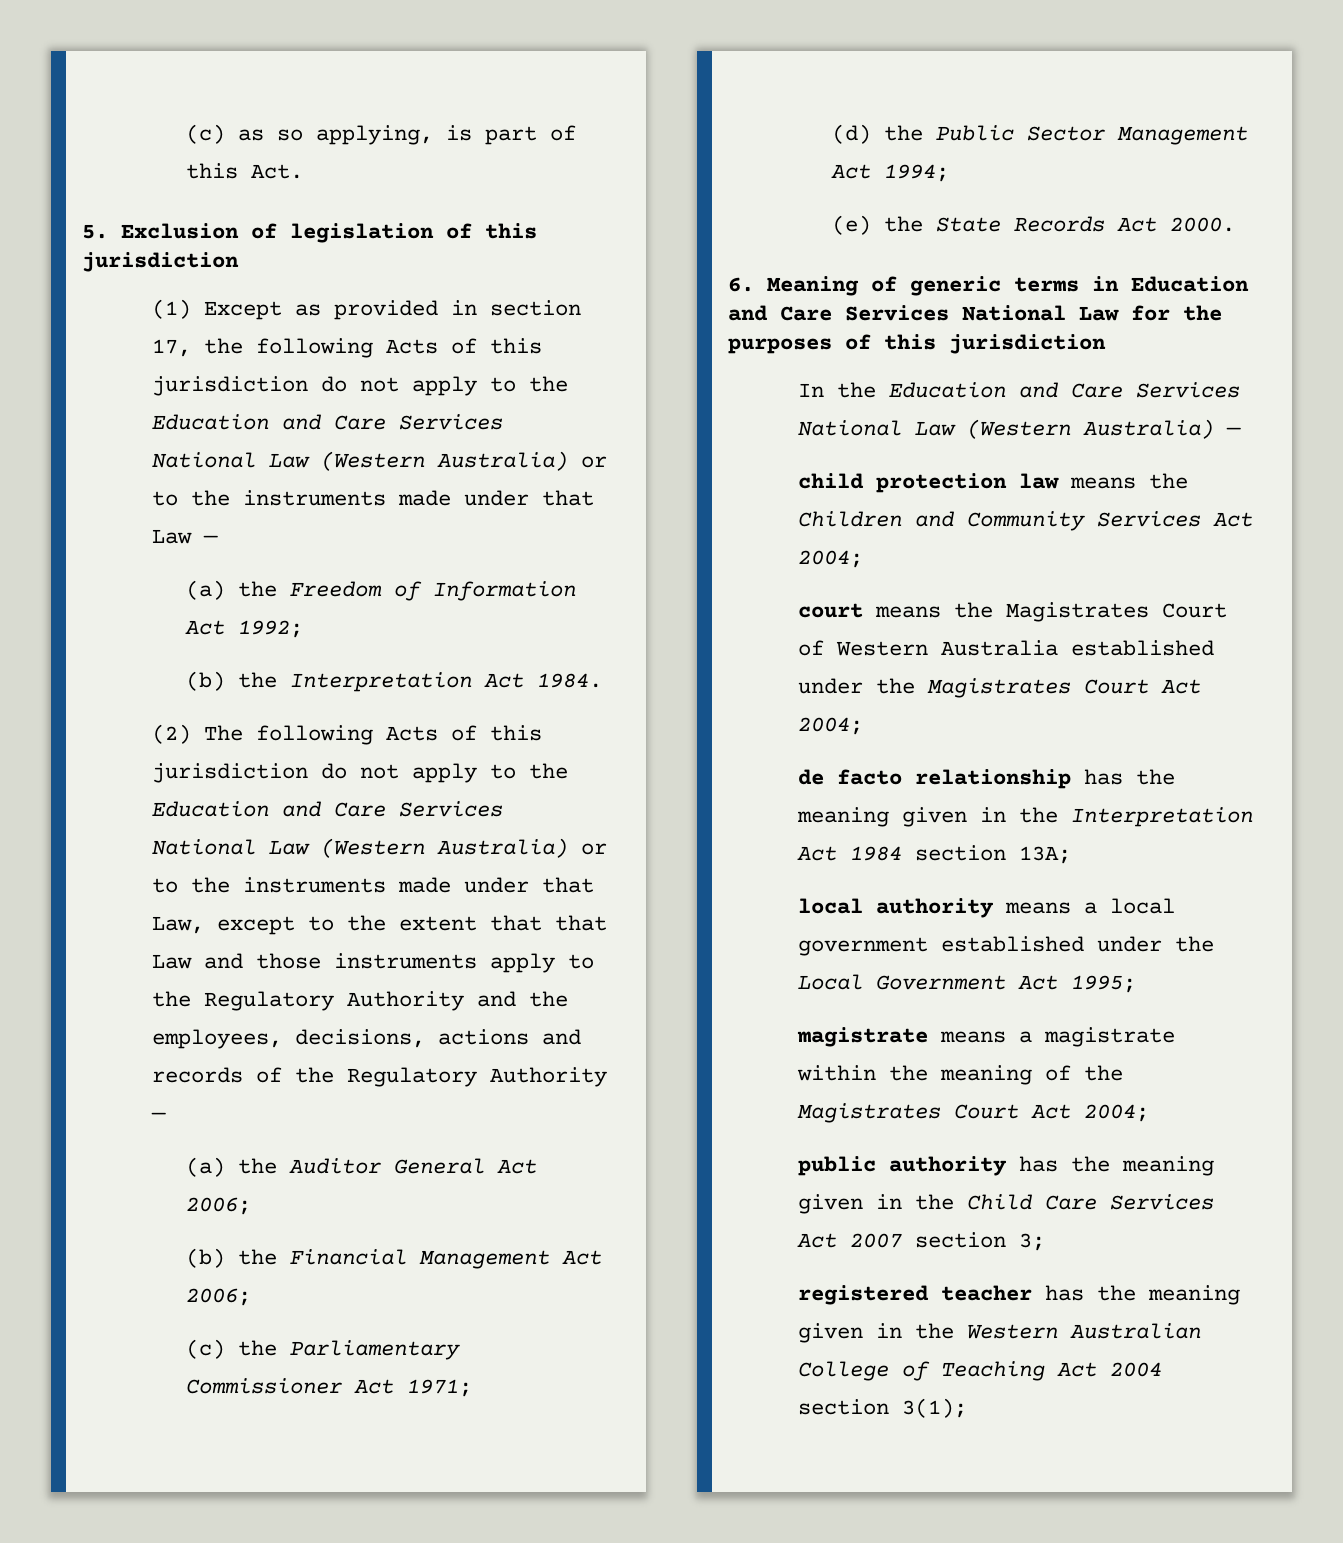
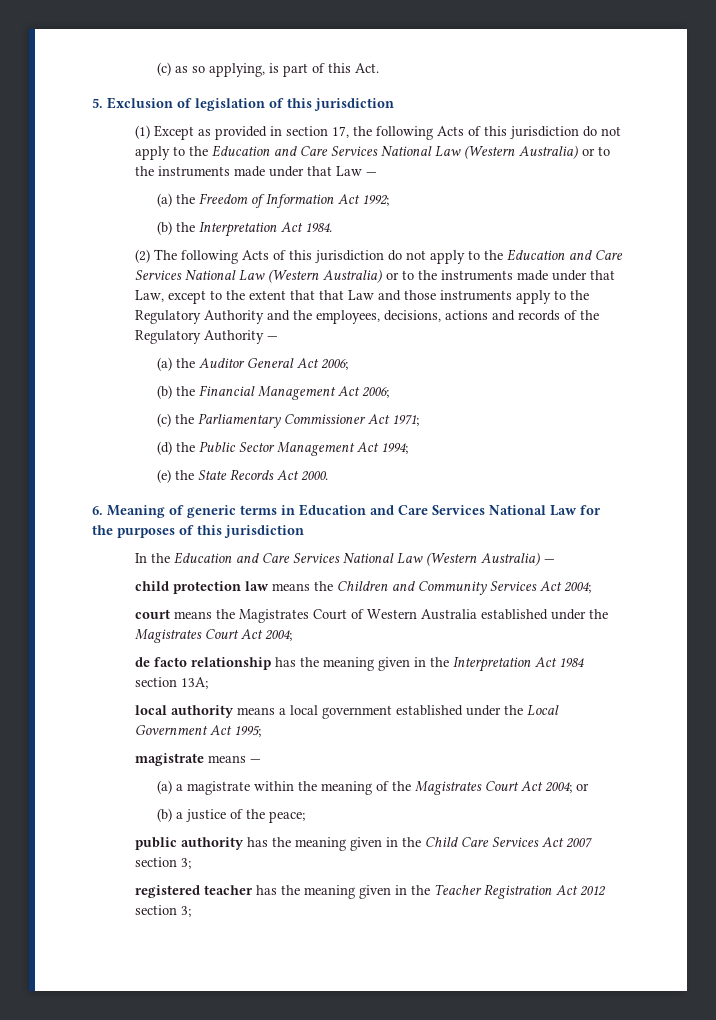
(1006, 1037) none -> [250,759,262,763] [156,780,172,794] — // (a)
(1149, 1113) none -> [575,783,589,791] [156,808,305,823] or // (b) a justice of the peace;
[966,1323,1201,1339] [797,1361,1162,1381] [797,1398,967,1418] Western Australian College of Teaching Act 2004 section 3(1); -> [434,884,607,899] [135,905,192,917] Teacher Registration Act 2012 section 3;

